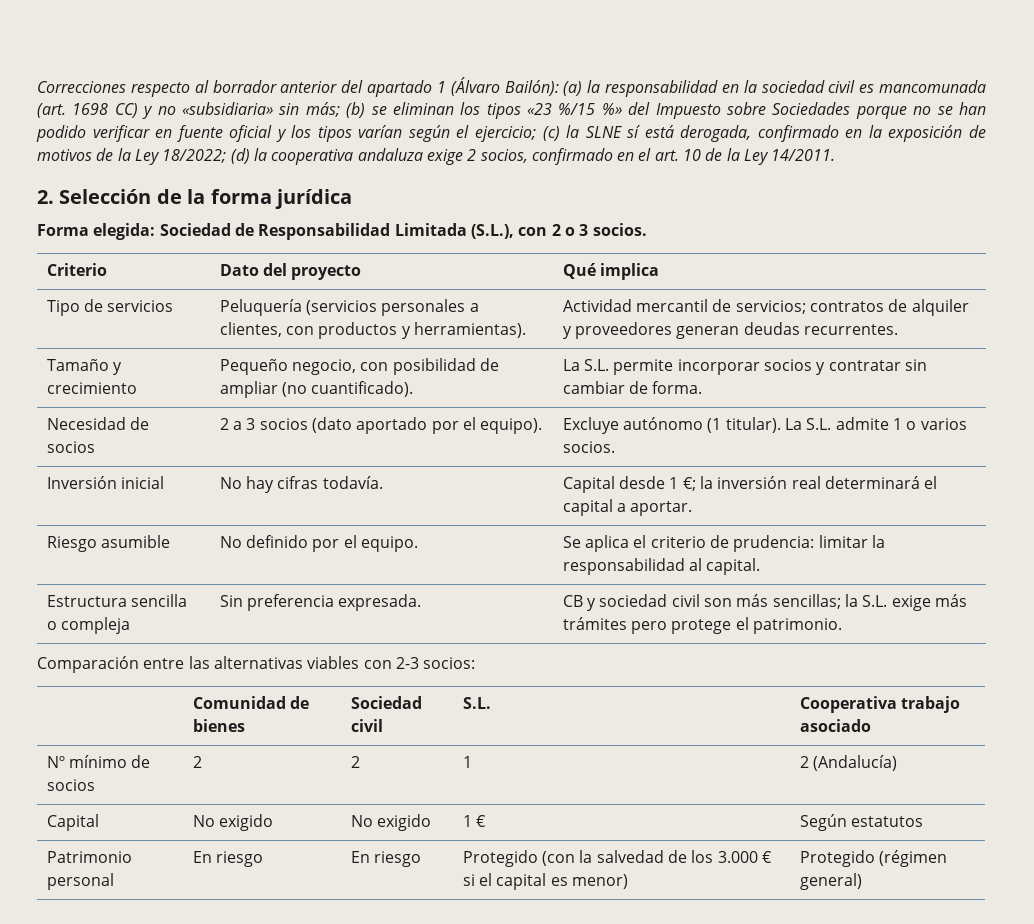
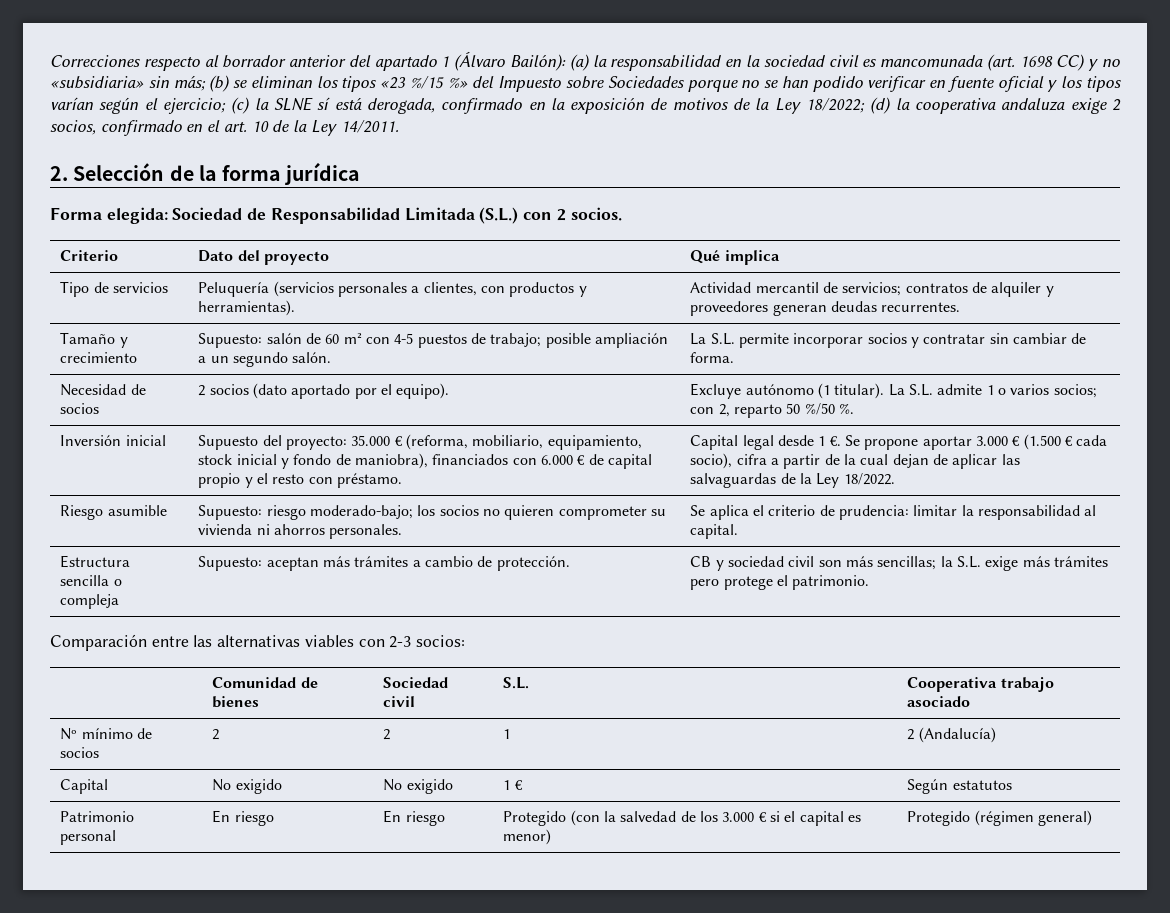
[470,224,514,239] (S.L.), -> [479,207,519,224] (S.L.)
[564,224,589,236] o 3 -> (566, 215) none
[219,358,500,375] [219,381,414,398] Pequeño negocio, con posibilidad de ampliar (no cuantificado). -> [198,333,669,348] [198,352,332,367] Supuesto: salón de 60 m² con 4-5 puestos de trabajo; posible ampliación a un segundo salón.
[233,418,256,430] a 3 -> (206, 390) none
[562,441,615,453] [46,476,165,489] [219,476,383,493] [562,476,615,493] socios. // Inversión inicial | No hay cifras todavía. | Capital -> [1053,384,1097,398] [690,403,855,418] [60,435,166,446] [198,434,642,450] [198,453,653,469] [198,473,403,488] [690,435,774,450] socios; con 2, reparto 50 %/50 %. // Inversión inicial | Supuesto del proyecto: 35.000 € (reforma, mobiliario, equipamiento, stock inicial y fondo de maniobra), financiados con 6.000 € de capital propio y el resto con préstamo. | Capital legal
[682,476,938,491] [562,499,693,516] [46,535,171,552] [219,535,419,552] €; la inversión real determinará el capital a aportar. // Riesgo asumible | No definido por el equipo. -> [829,434,1108,450] [690,453,1020,469] [690,473,895,488] [60,505,167,520] [198,505,667,520] [198,524,403,539] €. Se propone aportar 3.000 € (1.500 € cada socio), cifra a partir de la cual dejan de aplicar las salvaguardas de la Ley 18/2022. // Riesgo asumible | Supuesto: riesgo moderado-bajo; los socios no quieren comprometer su vivienda ni ahorros personales.
[219,594,422,611] Sin preferencia expresada. -> [198,556,570,571] Supuesto: aceptan más trámites a cambio de protección.

